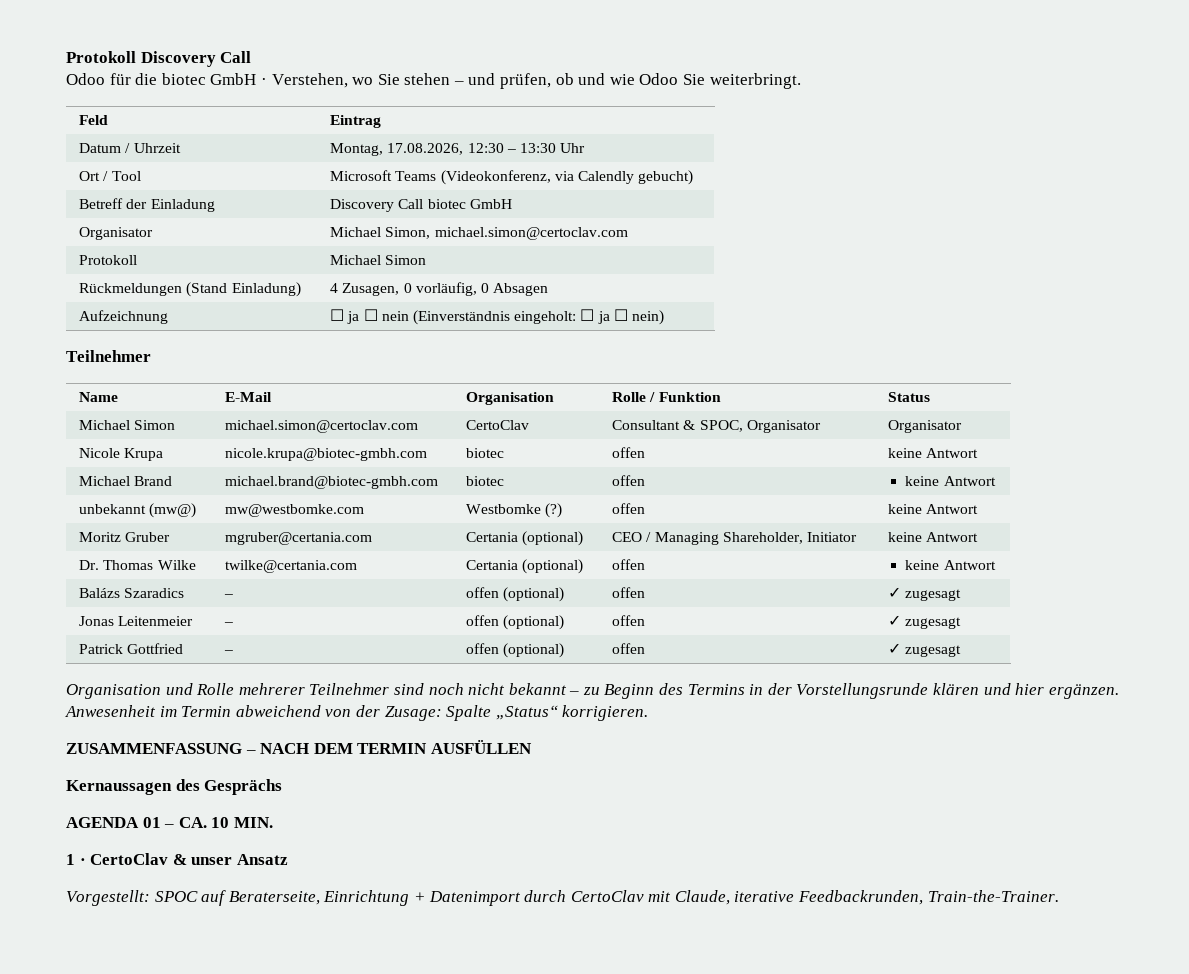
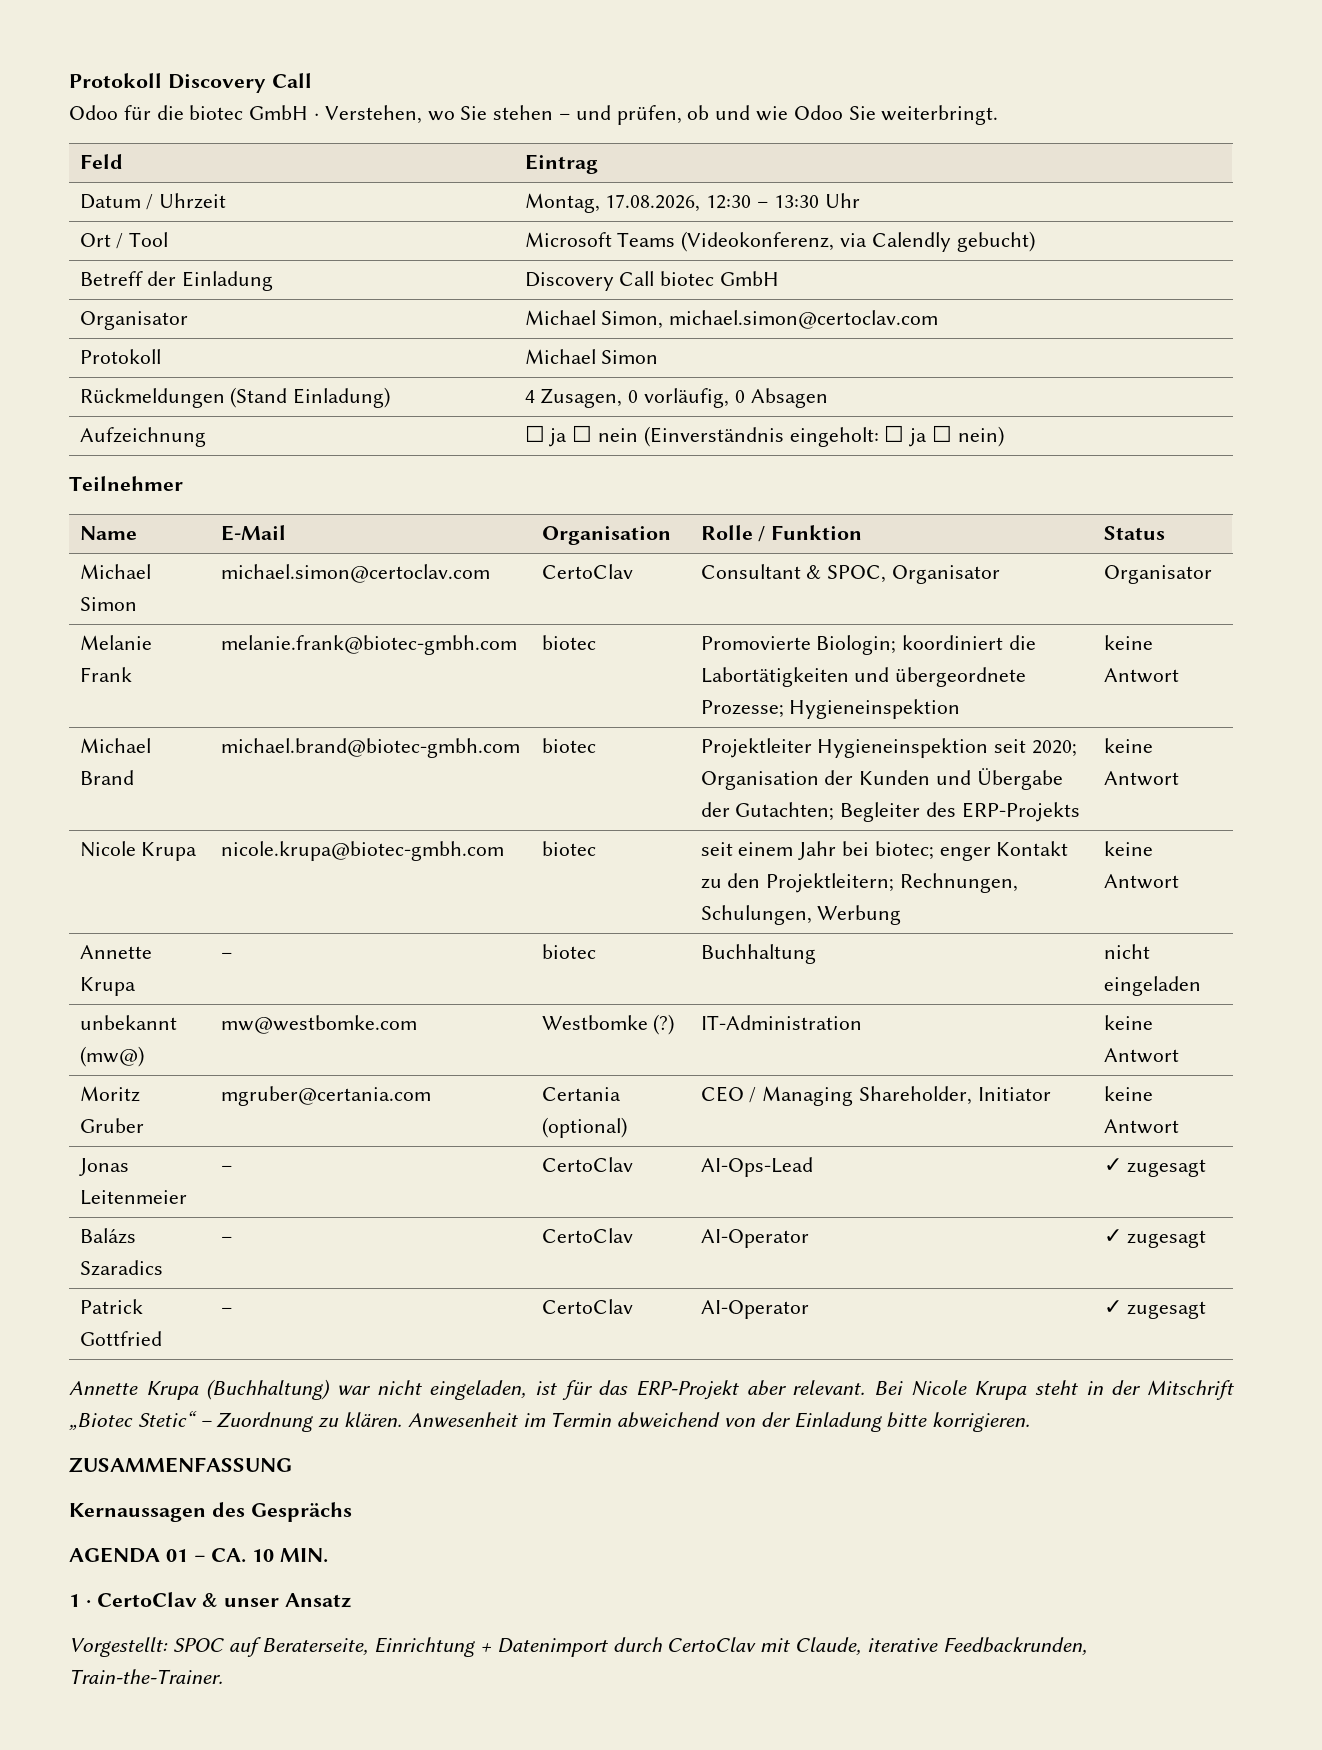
[79,448,164,461] [225,448,428,461] [466,448,505,458] [612,447,646,458] Nicole Krupa | nicole.krupa@biotec-gmbh.com | biotec | offen -> [79,635,152,650] [79,667,132,682] [220,635,517,655] [541,635,596,650] [700,635,1037,655] [700,667,1027,687] [700,699,961,719] Melanie Frank | melanie.frank@biotec-gmbh.com | biotec | Promovierte Biologin; koordiniert die Labortätigkeiten und übergeordnete Prozesse; Hygieneinspektion
[612,475,646,486] [905,476,996,486] offen | keine Antwort -> [700,738,1078,758] [700,768,1063,790] [700,802,1080,822] [1103,738,1153,753] [1103,771,1179,786] [79,841,198,861] [220,841,504,861] [541,841,596,856] [700,841,1069,861] [700,873,1019,893] [700,905,902,925] [1103,841,1153,856] [1103,874,1179,889] [79,945,152,959] [79,977,136,996] [220,952,232,959] [541,944,596,959] [700,944,816,964] [1103,944,1150,959] [1103,976,1201,996] Projektleiter Hygieneinspektion seit 2020; Organisation der Kunden und Übergabe der Gutachten; Begleiter des ERP-Projekts | keine Antwort // Nicole Krupa | nicole.krupa@biotec-gmbh.com | biotec | seit einem Jahr bei biotec; enger Kontakt zu den Projektleitern; Rechnungen, Schulungen, Werbung | keine Antwort // Annette Krupa | – | biotec | Buchhaltung | nicht eingeladen
[612,503,646,514] offen -> [700,1015,862,1030] IT-Administration
[79,560,196,570] [225,560,358,573] [466,559,584,574] [612,559,646,570] [905,560,996,570] [79,588,185,598] [224,594,234,598] [466,587,565,602] [612,587,646,598] [888,587,962,601] [79,616,194,626] [224,622,234,626] [466,615,565,630] [612,615,646,626] Dr. Thomas Wilke | twilke@certania.com | Certania (optional) | offen | keine Antwort // Balázs Szaradics | – | offen (optional) | offen | ✓ zugesagt // Jonas Leitenmeier | – | offen (optional) | offen -> [78,1158,129,1176] [79,1190,187,1205] [220,1165,232,1172] [541,1157,633,1172] [700,1157,813,1177] [1103,1158,1207,1177] [79,1228,136,1244] [79,1260,163,1276] [220,1236,232,1243] [541,1228,633,1243] [700,1229,809,1248] Jonas Leitenmeier | – | CertoClav | AI-Ops-Lead | ✓ zugesagt // Balázs Szaradics | – | CertoClav | AI-Operator
[466,643,565,658] [612,643,646,654] [888,643,962,657] [66,683,1119,699] offen (optional) | offen | ✓ zugesagt // Organisation und Rolle mehrerer Teilnehmer sind noch nicht bekannt – zu Beginn des Termins in der Vorstellungsrunde klären und hier ergänzen. -> [541,1299,633,1314] [700,1300,809,1319] [1103,1300,1207,1319] [69,1379,1234,1400] [69,1411,403,1432] CertoClav | AI-Operator | ✓ zugesagt // Annette Krupa (Buchhaltung) war nicht eingeladen, ist für das ERP-Projekt aber relevant. Bei Nicole Krupa steht in der Mitschrift „Biotec Stetic“ – Zuordnung zu klären.
[384,705,558,721] Zusage: Spalte „Status“ -> [793,1412,928,1432] Einladung bitte
[245,740,532,754] – NACH DEM TERMIN AUSFÜLLEN -> (292, 1465) none

